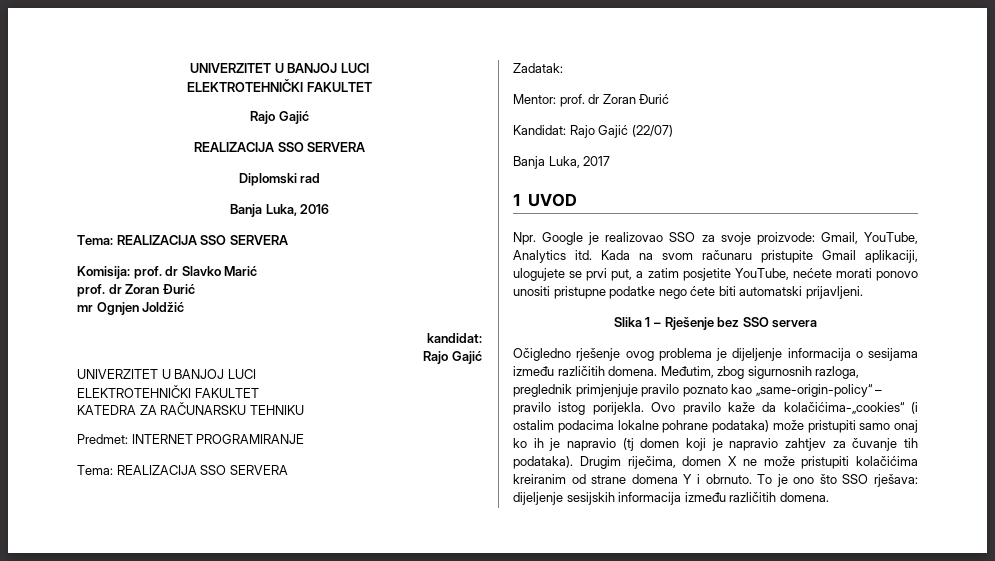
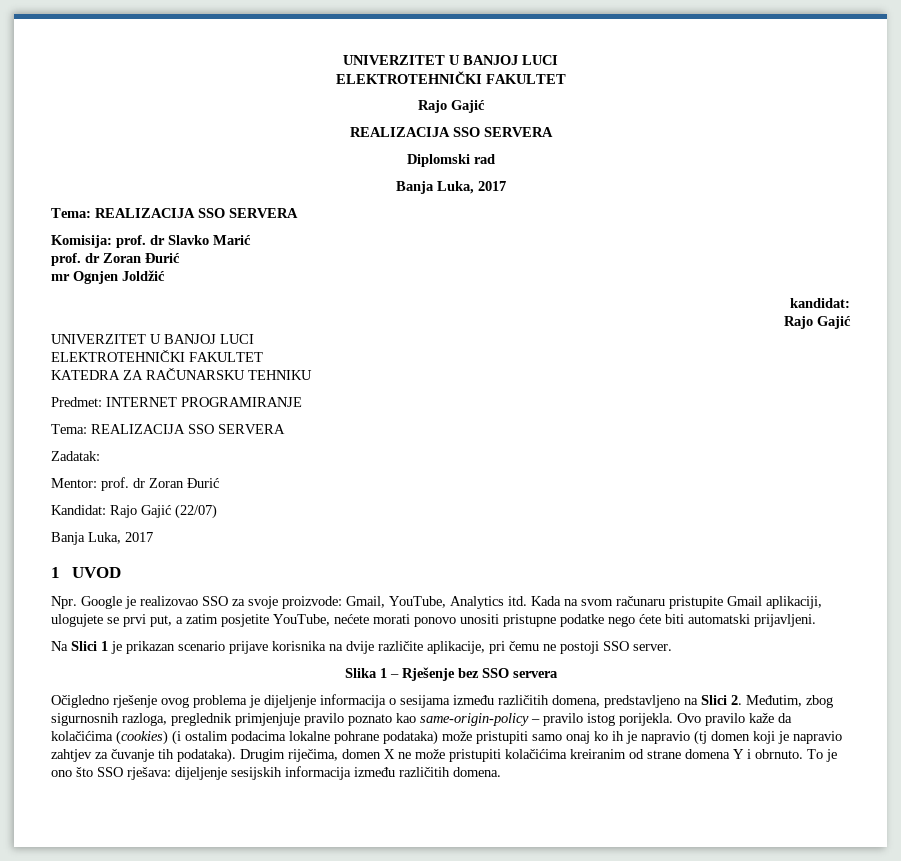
[300,204,330,214] 2016 -> [477,181,506,191] 2017
(863, 292) none -> [51,641,672,654] // Na Slici 1 je prikazan scenario prijave korisnika na dvije različite aplikacije, pri čemu ne postoji SSO server.
[608,366,658,376] domena. -> [552,695,742,708] domena, predstavljeno na Slici 2.
[755,384,873,397] „same-origin-policy“ -> [420,713,529,726] same-origin-policy
[783,402,905,414] kolačićima-„cookies“ -> [51,730,168,745] kolačićima (cookies)

